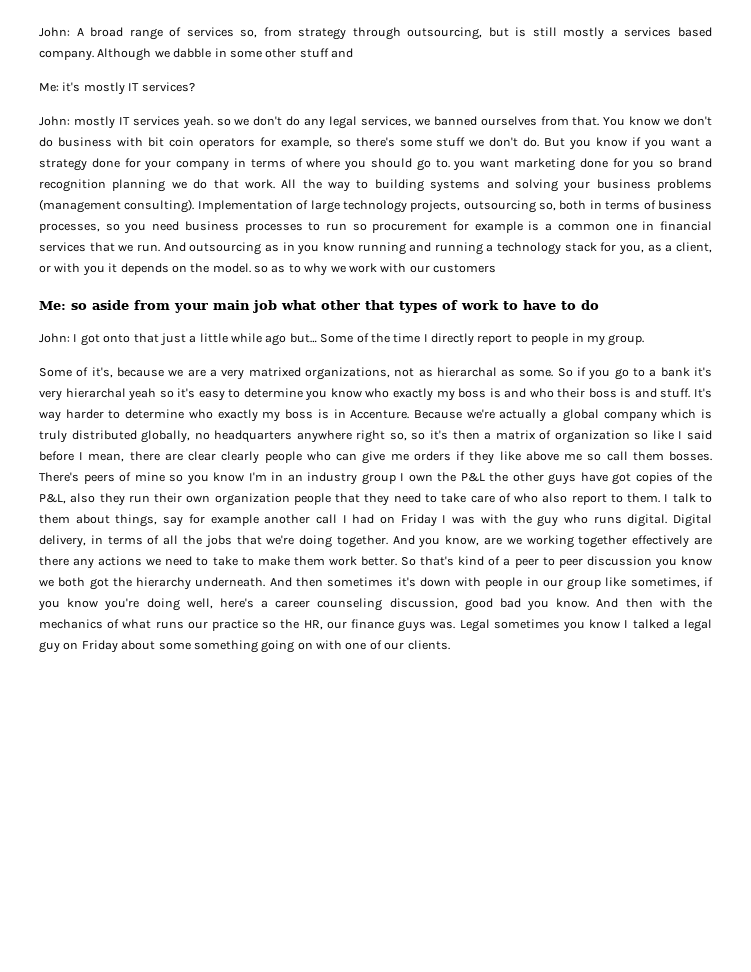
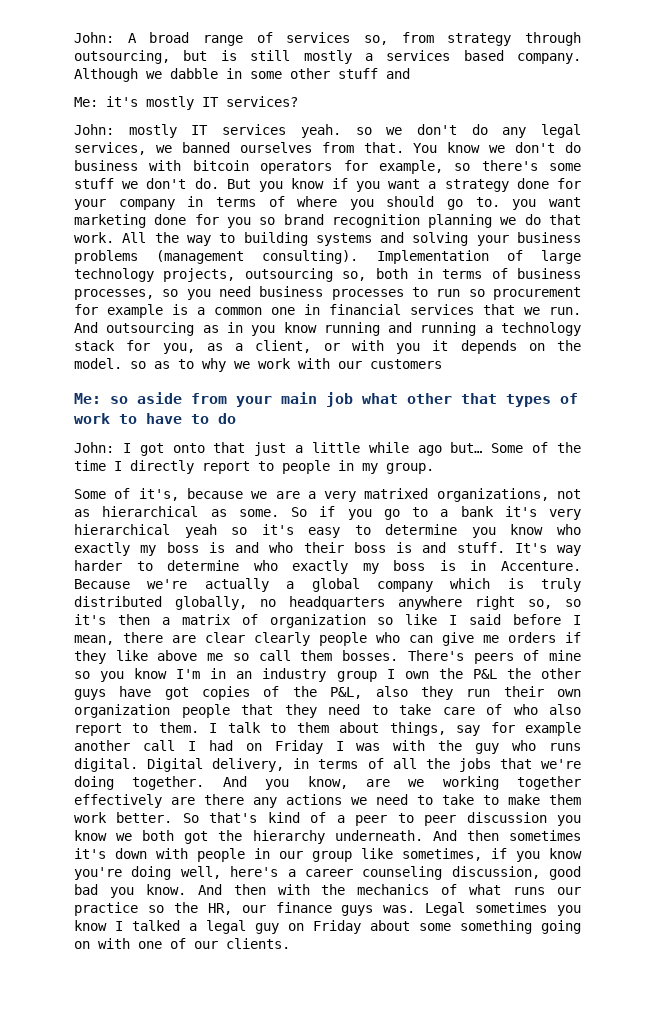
[147,137,194,147] bit coin -> [192,160,249,171] bitcoin
[436,367,497,377] hierarchal -> [102,506,199,517] hierarchical
[65,388,126,398] hierarchal -> [74,524,170,535] hierarchical

